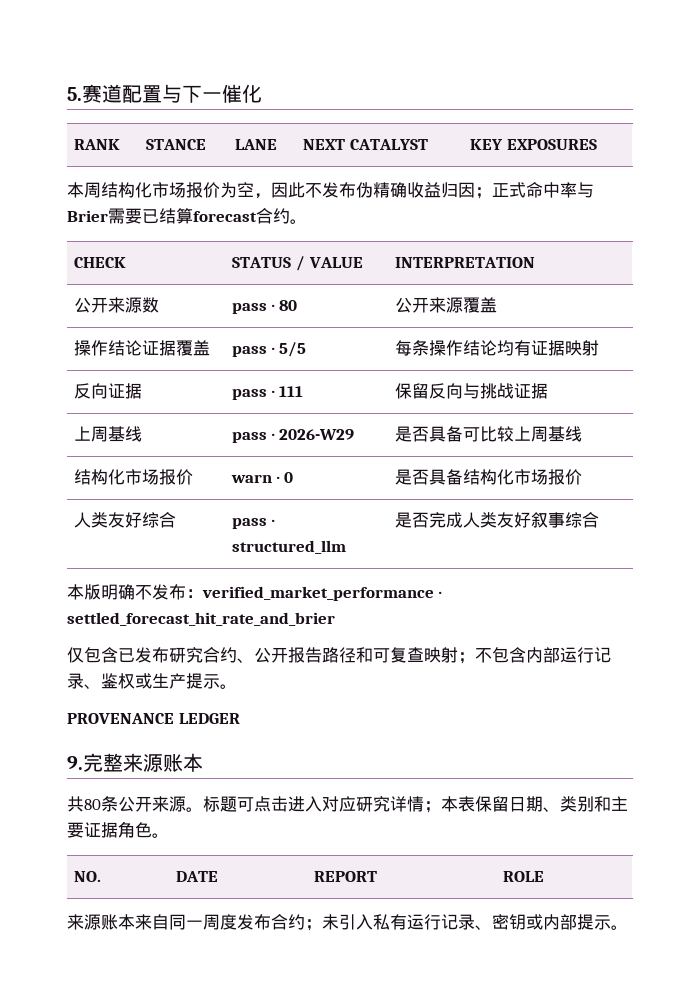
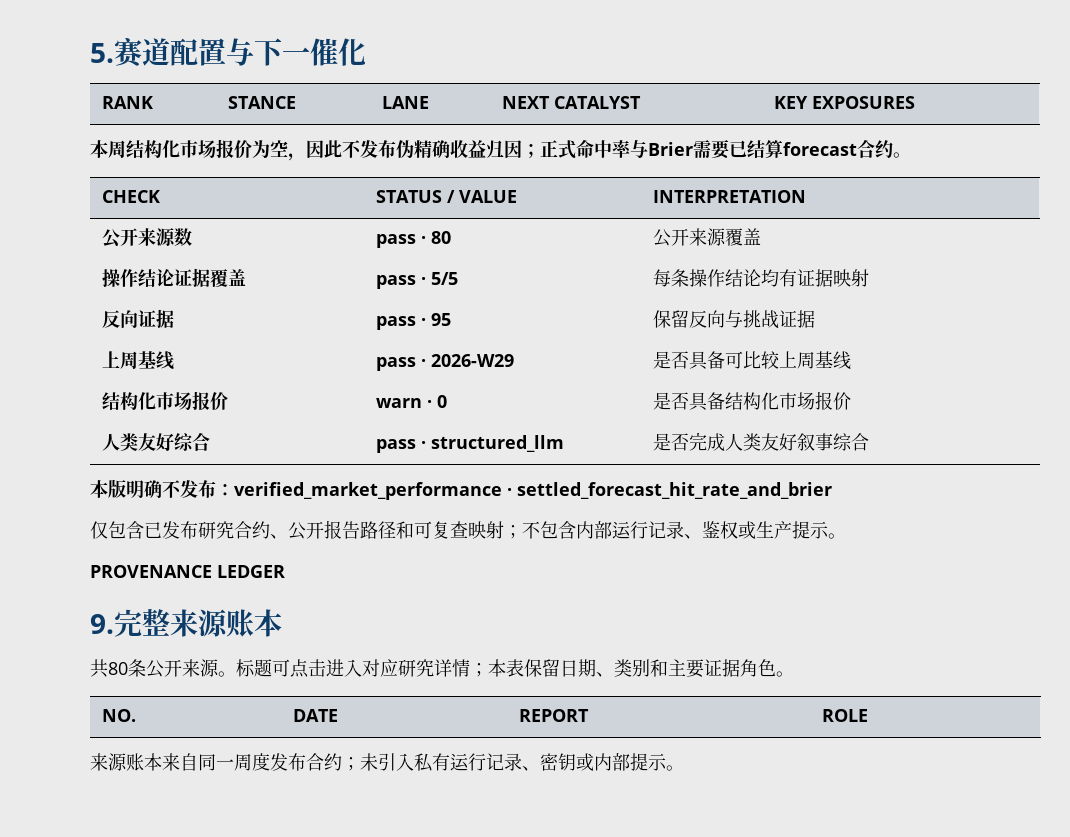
[278,386,303,397] 111 -> [431,313,452,326] 95

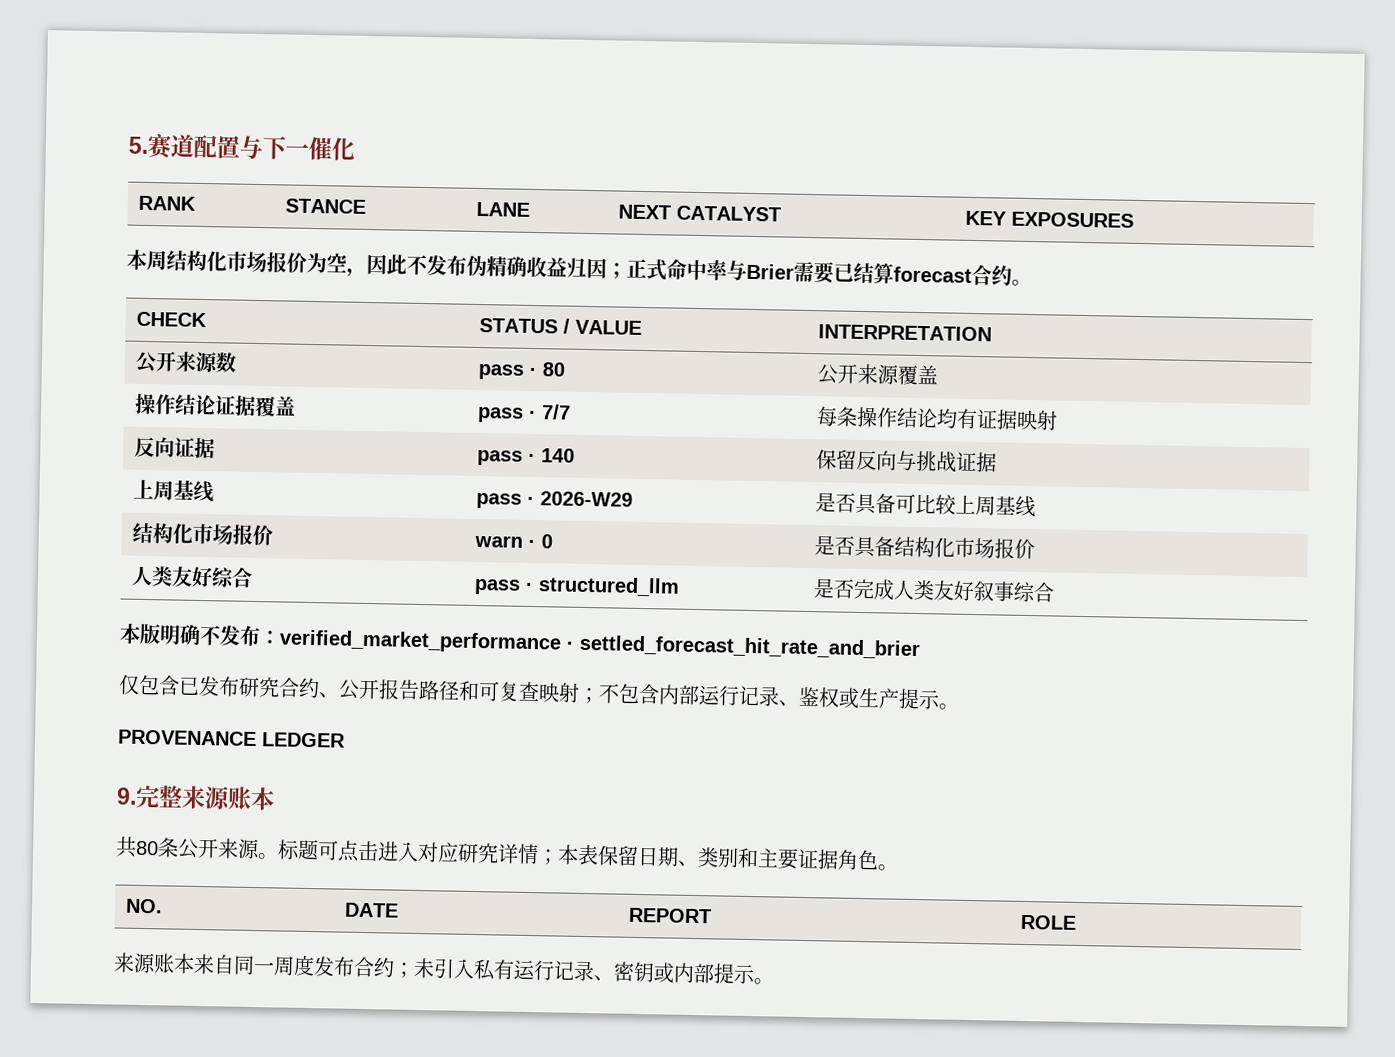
[431,272,459,285] 5/5 -> [540,404,571,420] 7/7
[431,313,452,326] 95 -> [540,448,575,463] 140

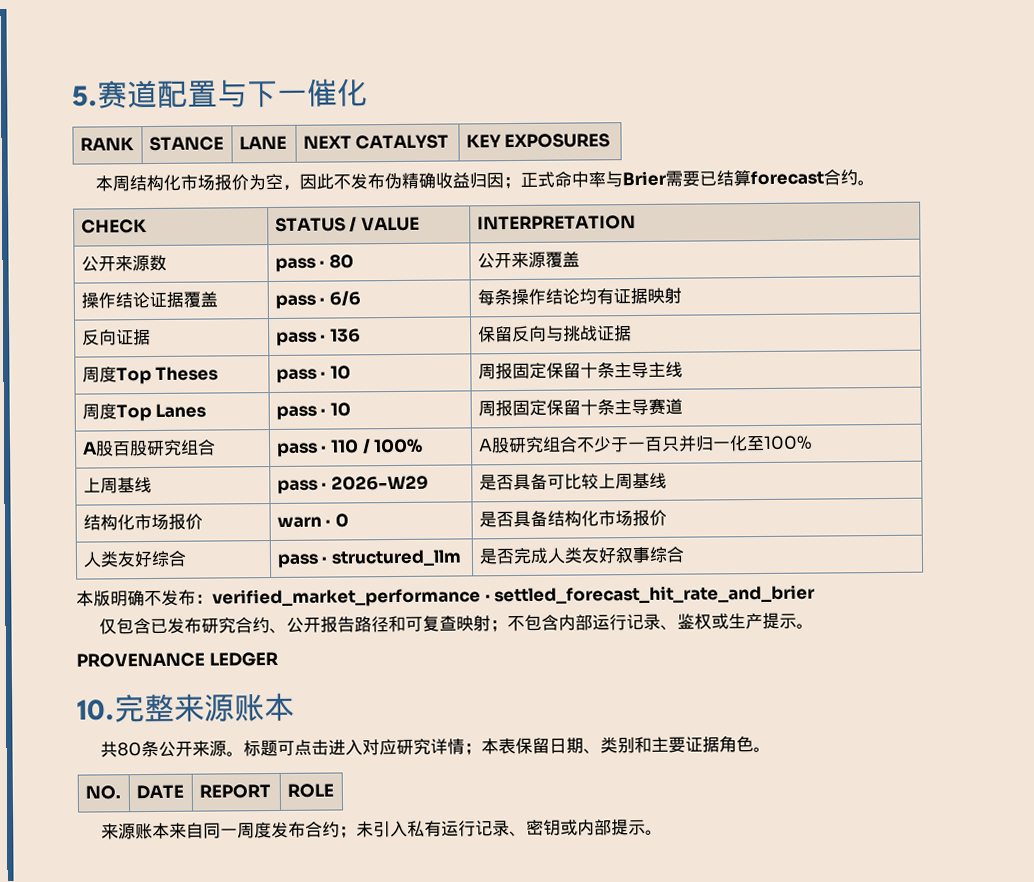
[540,404,571,420] 7/7 -> [328,290,361,307] 6/6
[540,448,575,463] 140 -> [329,328,361,343] 136
(997, 462) none -> [81,366,219,385] [275,365,351,383] [477,361,683,380] [81,403,207,422] [275,402,351,420] [477,398,683,417] [81,439,216,457] [276,438,424,457] [477,435,812,454] // 周度Top Theses | pass · 10 | 周报固定保留十条主导主线 // 周度Top Lanes | pass · 10 | 周报固定保留十条主导赛道 // A股百股研究组合 | pass · 110 / 100% | A股研究组合不少于一百只并归一化至100%
[116,787,137,805] 9. -> [77,699,115,721] 10.

